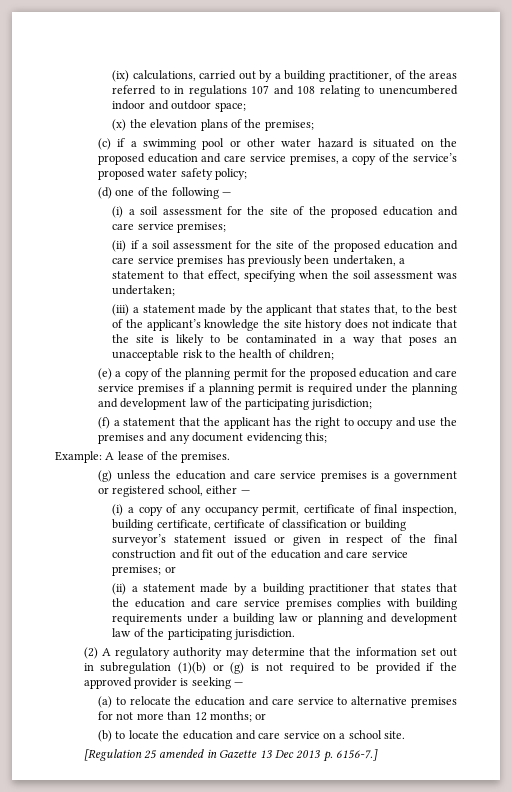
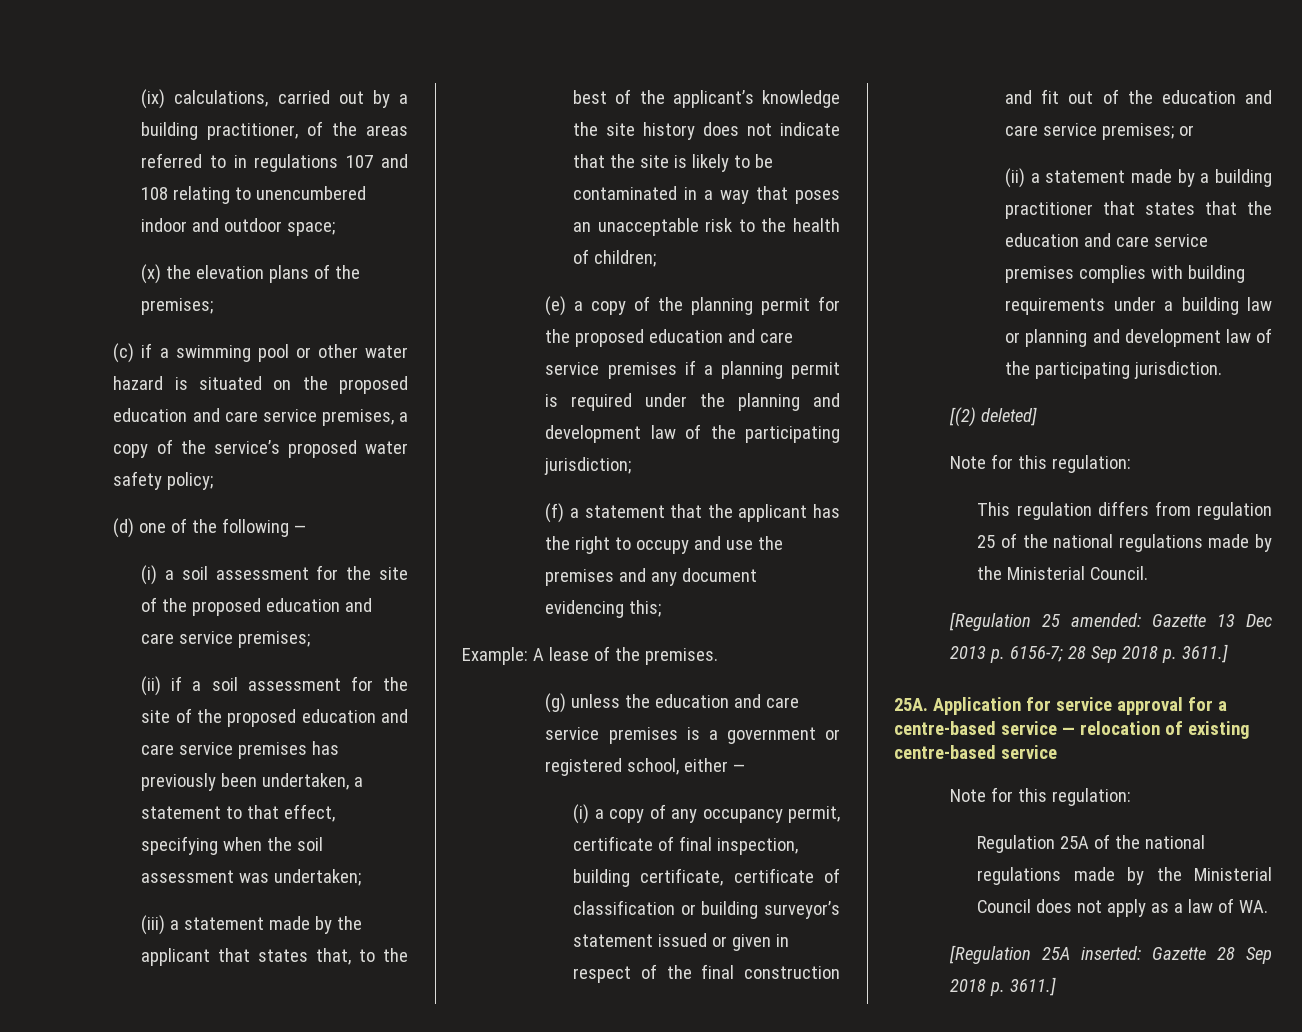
[83,647,457,659] [83,662,458,674] [83,677,244,689] [98,696,458,708] [98,711,267,722] [98,730,406,742] (2) A regulatory authority may determine that the information set out in subregulation (1)(b) or (g) is not required to be provided if the approved provider is seeking — // (a) to relocate the education and care service to alternative premises for not more than 12 months; or // (b) to locate the education and care service on a school site. -> [948,407,1037,427] [949,454,1131,473] [977,501,1272,520] [977,533,1272,552] [977,566,1149,580] [(2) deleted] // Note for this regulation: // This regulation differs from regulation 25 of the national regulations made by the Ministerial Council.
[159,749,217,758] amended in -> [1070,613,1141,627] amended:
[336,749,379,761] 6156-7.] -> [1009,644,1228,663] [894,697,1227,715] [894,721,1250,739] [894,745,1057,759] [949,787,1131,806] [977,834,1206,853] [977,867,1272,885] [977,898,1269,917] [948,945,1272,964] [949,977,1056,996] 6156-7; 28 Sep 2018 p. 3611.] // 25A. Application for service approval for a centre-based service — relocation of existing centre-based service // Note for this regulation: // Regulation 25A of the national regulations made by the Ministerial Council does not apply as a law of WA. // [Regulation 25A inserted: Gazette 28 Sep 2018 p. 3611.]

